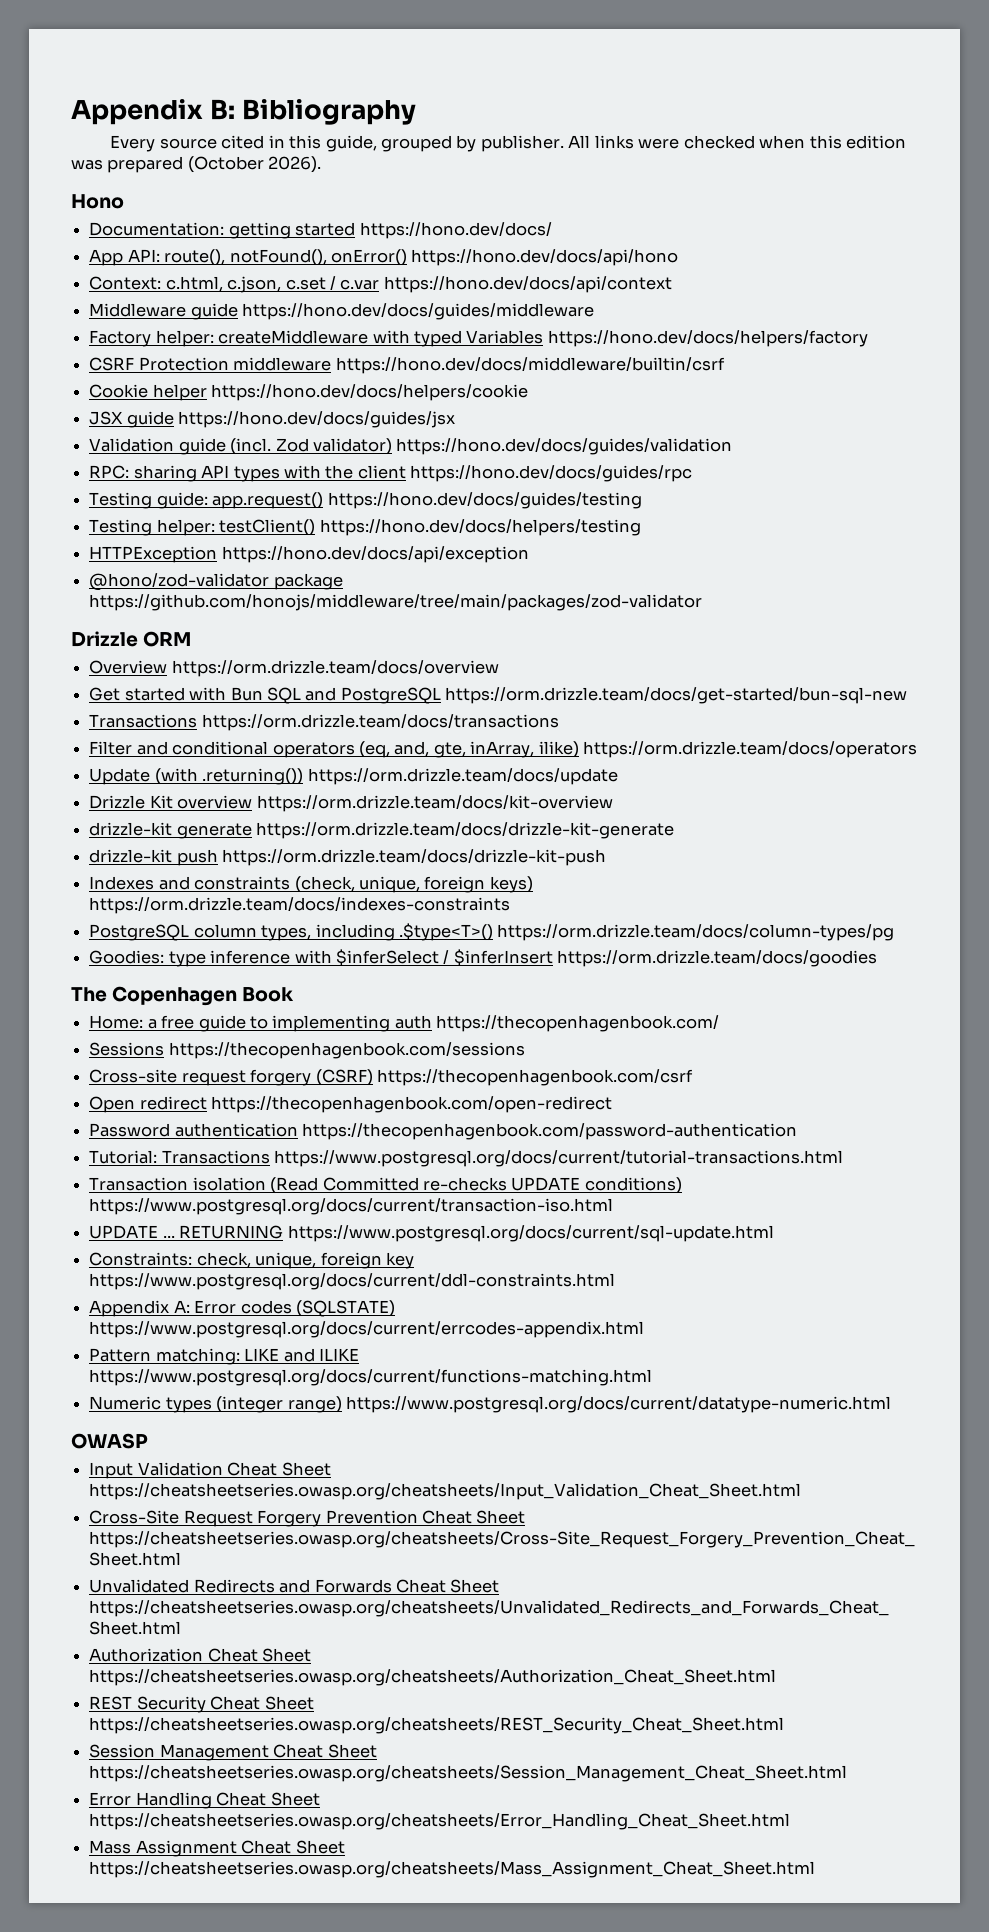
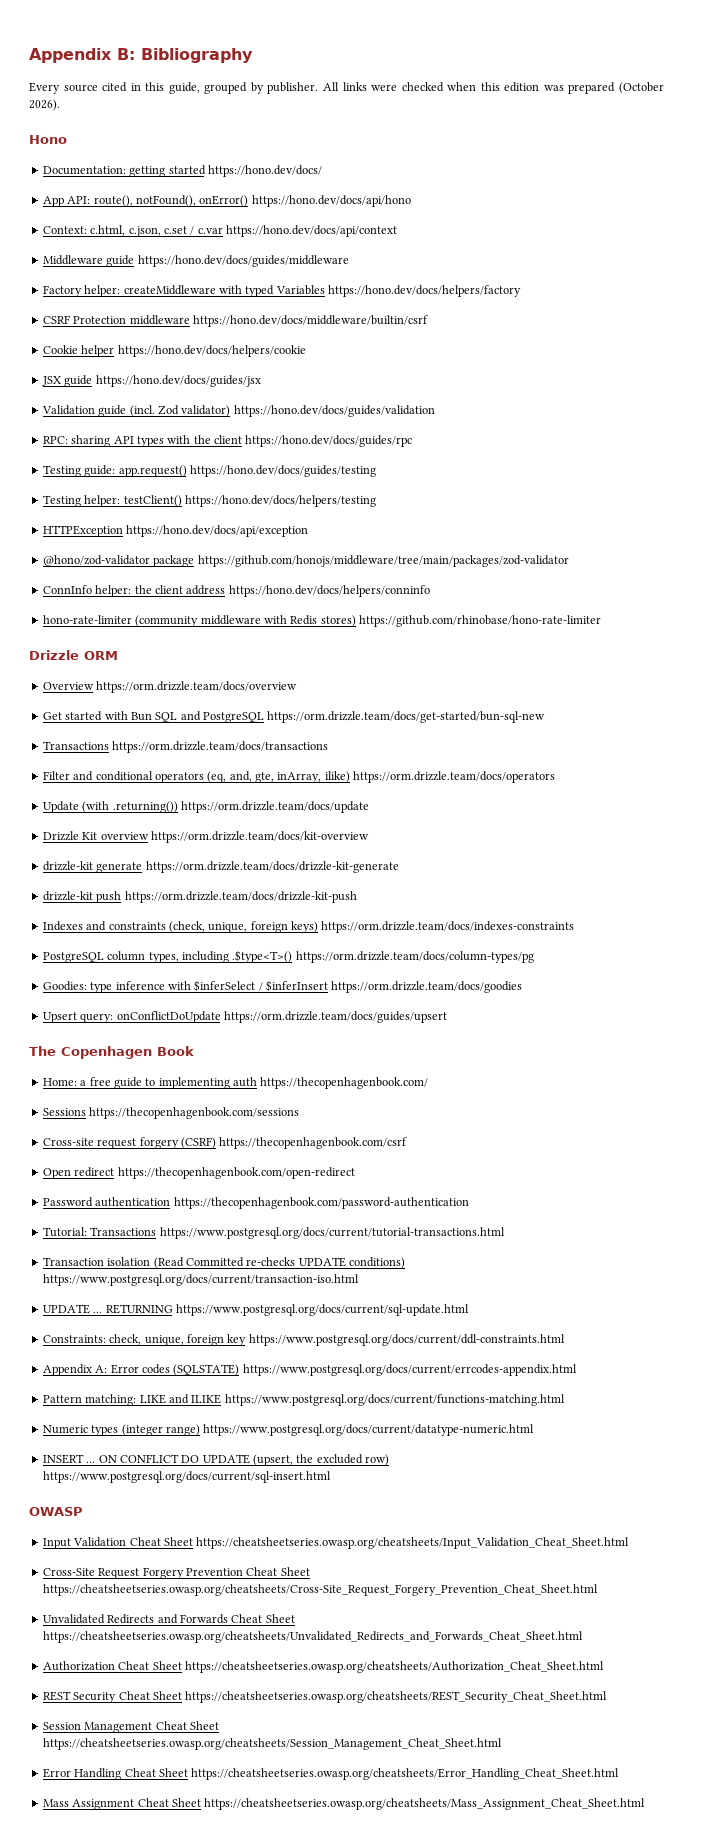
(703, 602) none -> [42,585,430,597] [42,615,601,627] // ConnInfo helper: the client address https://hono.dev/docs/helpers/conninfo // hono-rate-limiter (community middleware with Redis stores) https://github.com/rhinobase/hono-rate-limiter
(878, 958) none -> [42,1011,447,1023] // Upsert query: onConflictDoUpdate https://orm.drizzle.team/docs/guides/upsert
(891, 1404) none -> [42,1454,390,1466] [42,1471,331,1483] // INSERT ... ON CONFLICT DO UPDATE (upsert, the excluded row) https://www.postgresql.org/docs/current/sql-insert.html

